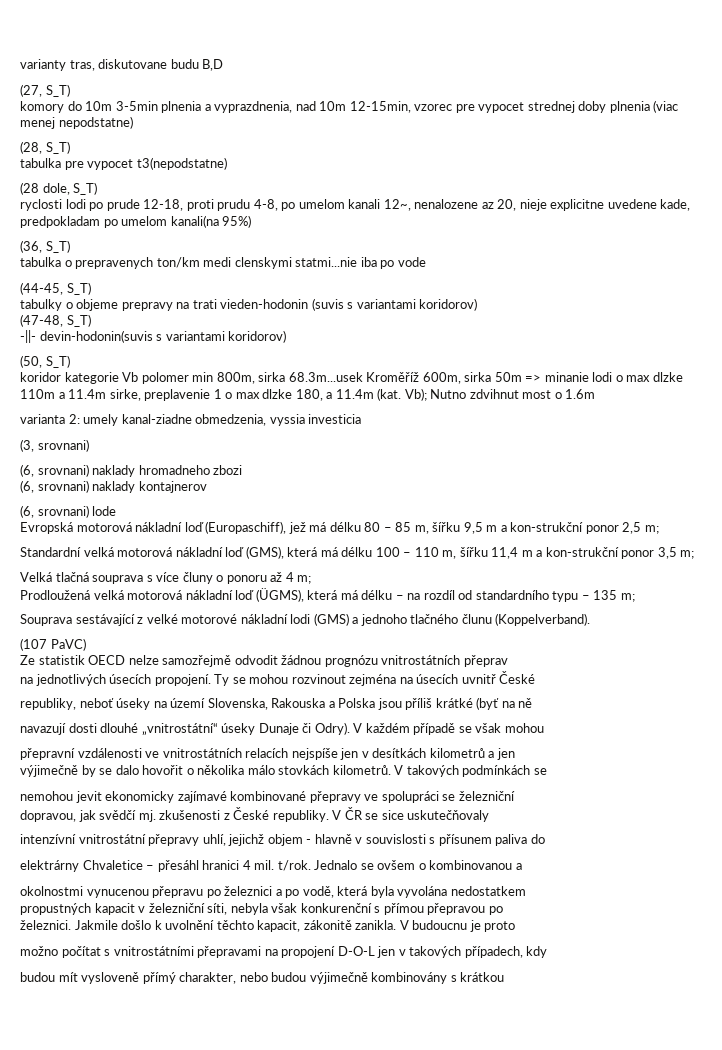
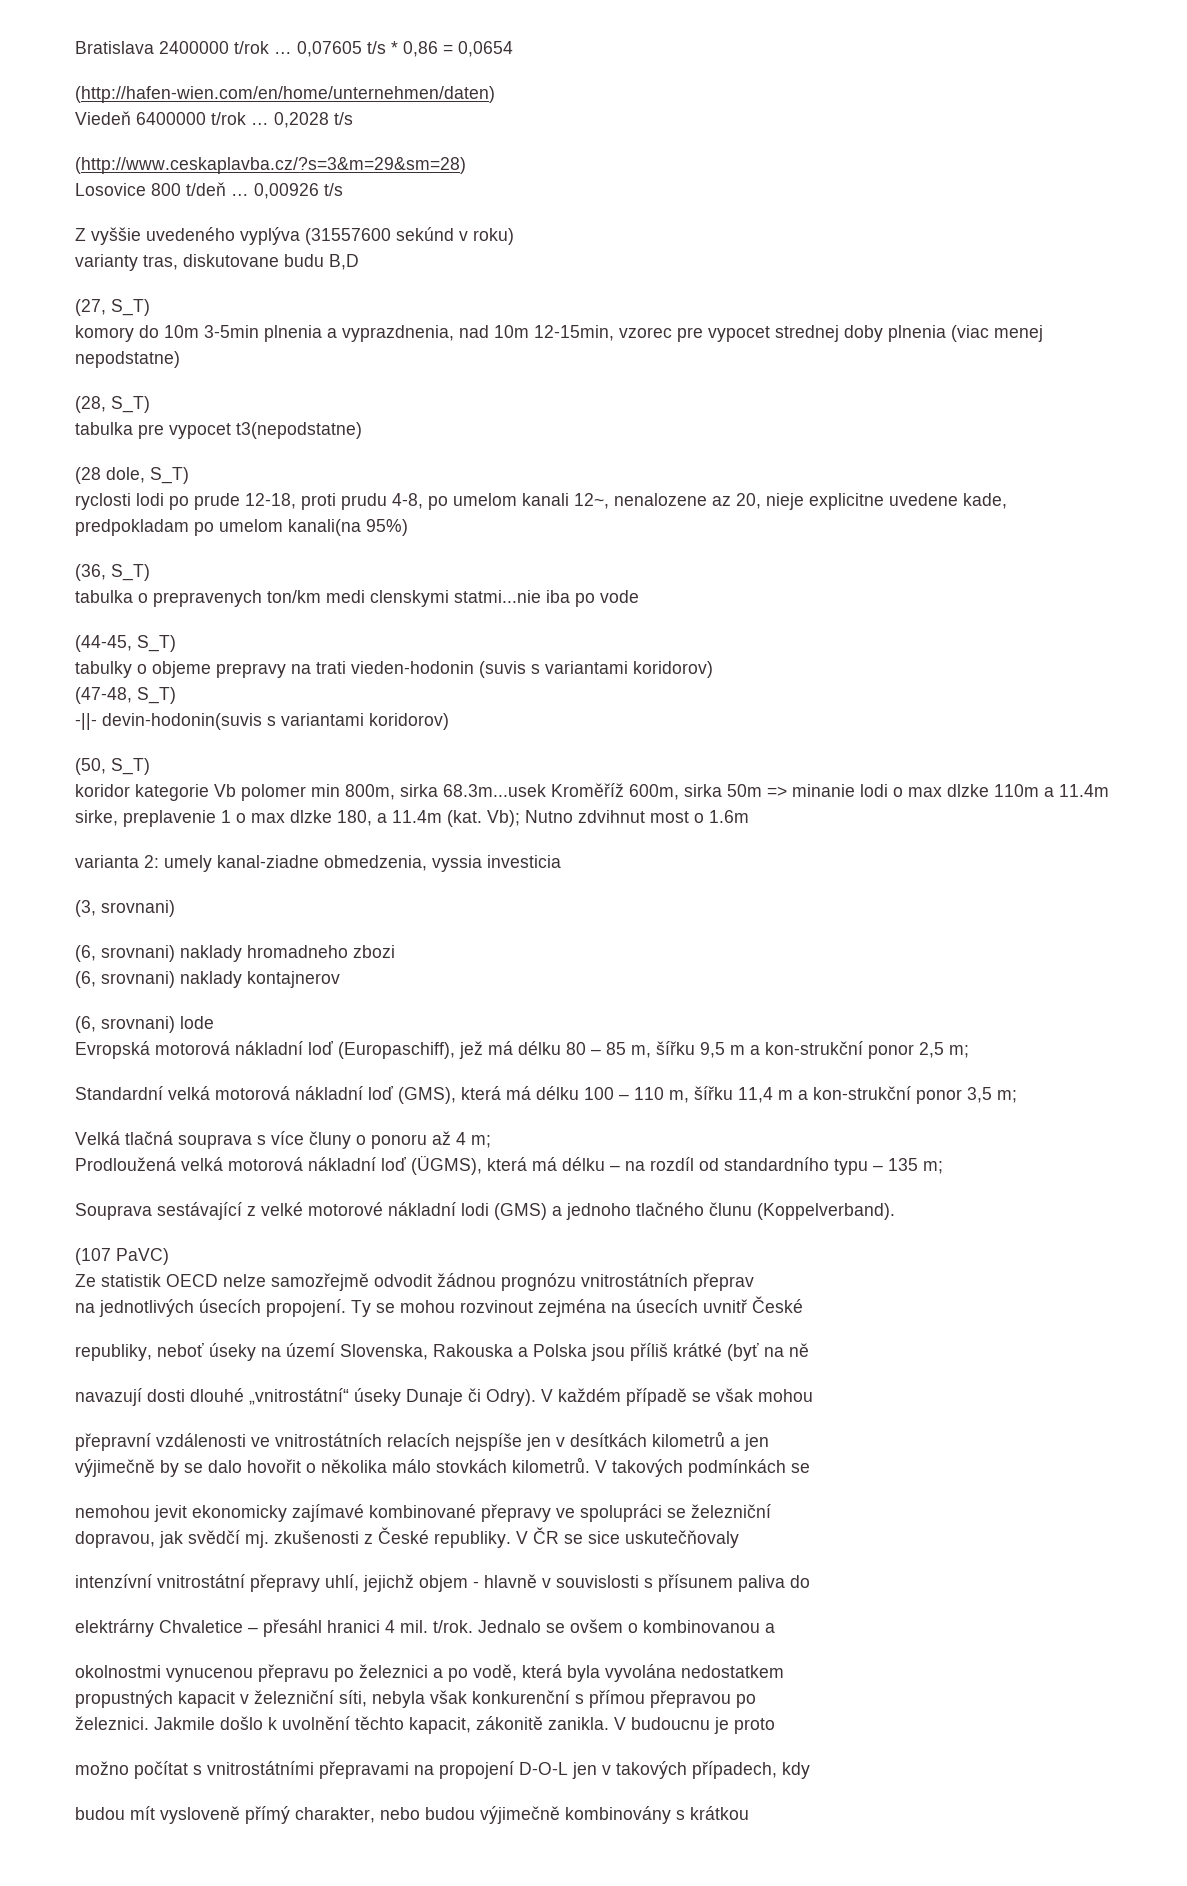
(20, 65) none -> [75,41,513,57] [75,86,495,103] [75,111,353,128] [75,157,466,174] [75,182,343,199] [75,227,514,245] Bratislava 2400000 t/rok … 0,07605 t/s * 0,86 = 0,0654 // (http://hafen-wien.com/en/home/unternehmen/daten) // Viedeň 6400000 t/rok … 0,2028 t/s // (http://www.ceskaplavba.cz/?s=3&m=29&sm=28) // Losovice 800 t/deň … 0,00926 t/s // Z vyššie uvedeného vyplýva (31557600 sekúnd v roku) //

